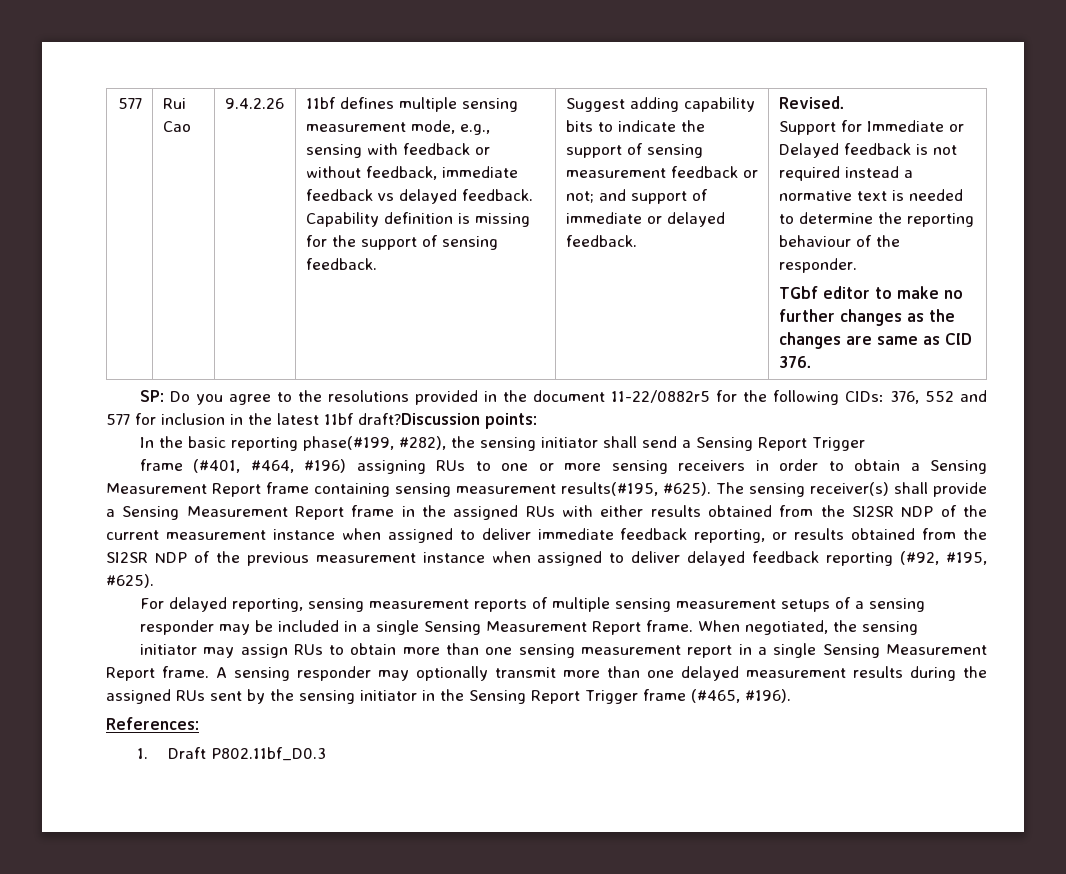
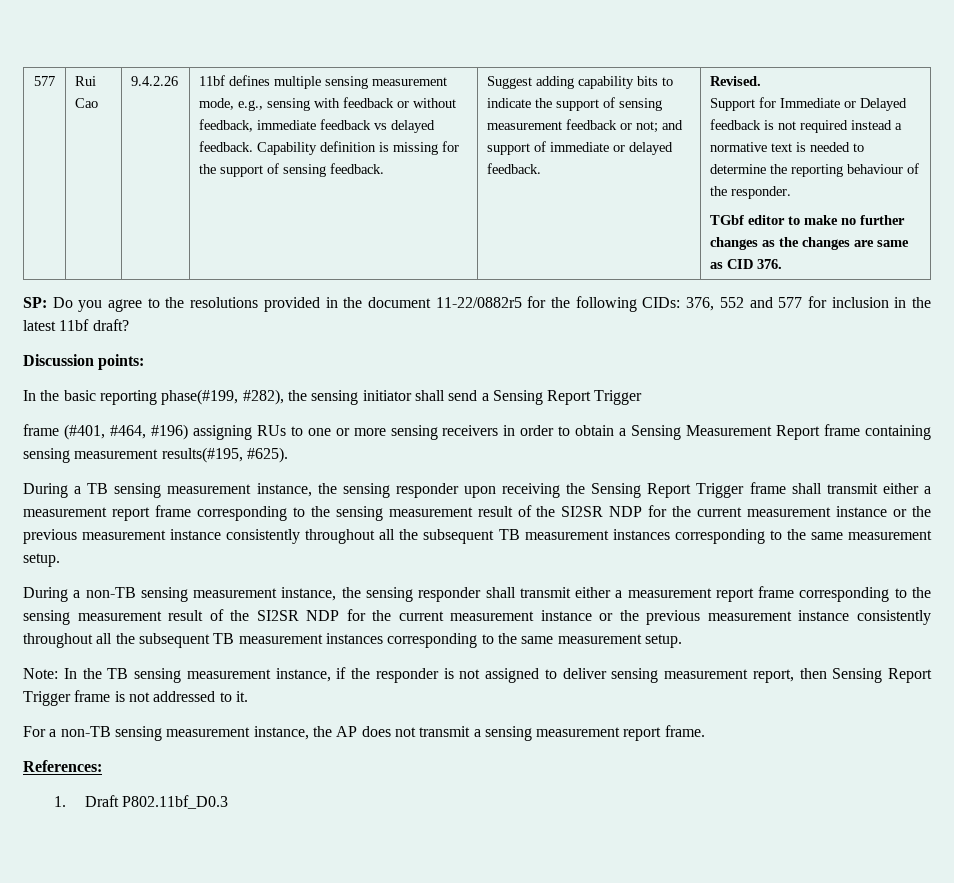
[358,413,480,425] draft?Discussion -> [92,319,129,331] [23,354,94,366] draft? // Discussion
[716,482,987,497] [106,505,988,520] [106,528,988,543] [106,551,987,566] [106,574,154,588] [139,597,925,612] [139,620,918,635] [139,643,988,658] [106,666,987,681] [106,689,435,704] The sensing receiver(s) shall provide a Sensing Measurement Report frame in the assigned RUs with either results obtained from the SI2SR NDP of the current measurement instance when assigned to deliver immediate feedback reporting, or results obtained from the SI2SR NDP of the previous measurement instance when assigned to deliver delayed feedback reporting (#92, #195, #625). // For delayed reporting, sensing measurement reports of multiple sensing measurement setups of a sensing // responder may be included in a single Sensing Measurement Report frame. When negotiated, the sensing // initiator may assign RUs to obtain more than one sensing measurement report in a single Sensing Measurement Report frame. A sensing responder may optionally transmit more than one delayed measurement results during the assigned RUs sent by the sensing initiator in -> [23,483,561,498] // During a TB sensing measurement instance, the sensing responder upon receiving
[690,689,791,703] (#465, #196). -> [791,483,931,494] [23,505,931,521] [23,529,933,544] [23,553,60,567] [23,586,932,602] [23,609,931,625] [23,633,682,648] [23,667,932,683] [23,690,248,706] [23,725,705,741] shall transmit either a measurement report frame corresponding to the sensing measurement result of the SI2SR NDP for the current measurement instance or the previous measurement instance consistently throughout all the subsequent TB measurement instances corresponding to the same measurement setup. // During a non-TB sensing measurement instance, the sensing responder shall transmit either a measurement report frame corresponding to the sensing measurement result of the SI2SR NDP for the current measurement instance or the previous measurement instance consistently throughout all the subsequent TB measurement instances corresponding to the same measurement setup. // Note: In the TB sensing measurement instance, if the responder is not assigned to deliver sensing measurement report, then Sensing Report Trigger frame is not addressed to it. // For a non-TB sensing measurement instance, the AP does not transmit a sensing measurement report frame.

